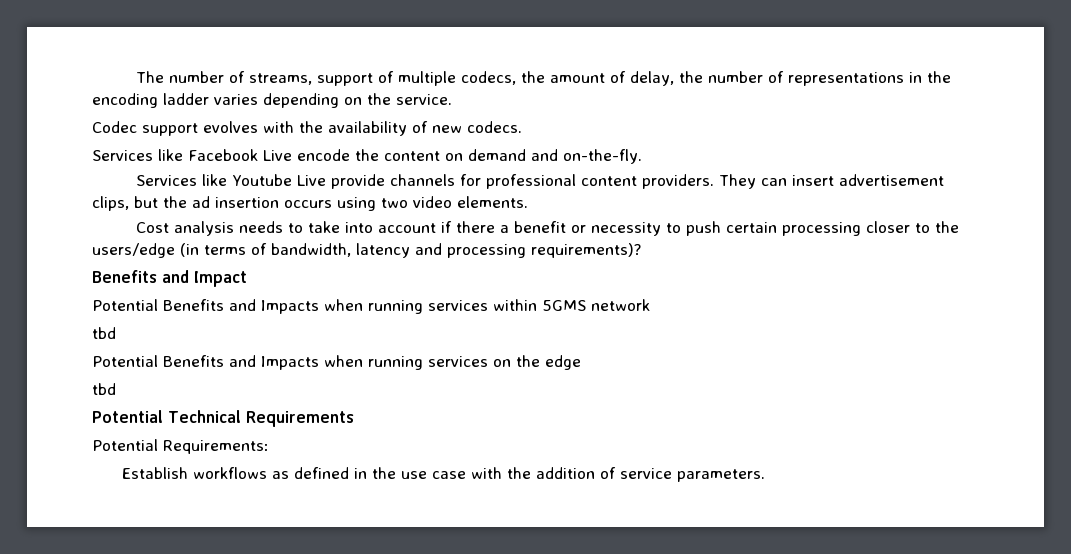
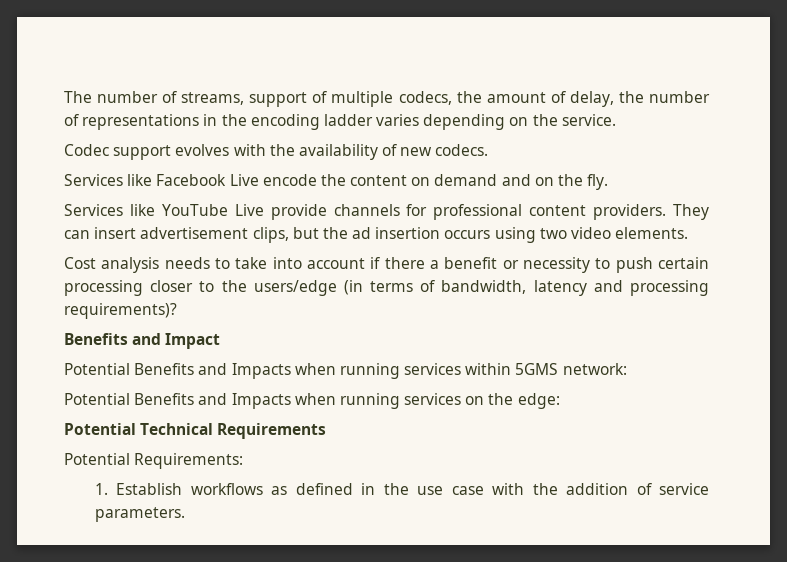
[563,149,642,164] [135,174,293,186] on-the-fly. // Services like Youtube -> [534,174,609,190] [64,204,228,216] on the fly. // Services like YouTube
[591,299,650,311] [92,327,116,339] network // tbd -> [562,363,627,375] network:
[545,355,581,370] [92,383,116,395] edge // tbd -> [517,393,560,409] edge:
(269, 447) none -> [94,483,108,495] 1.

